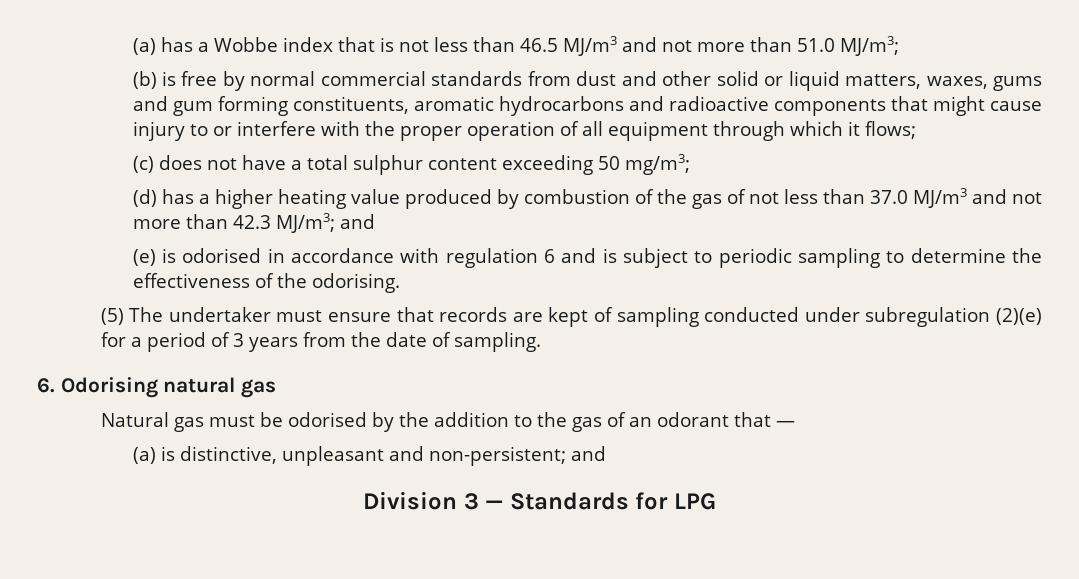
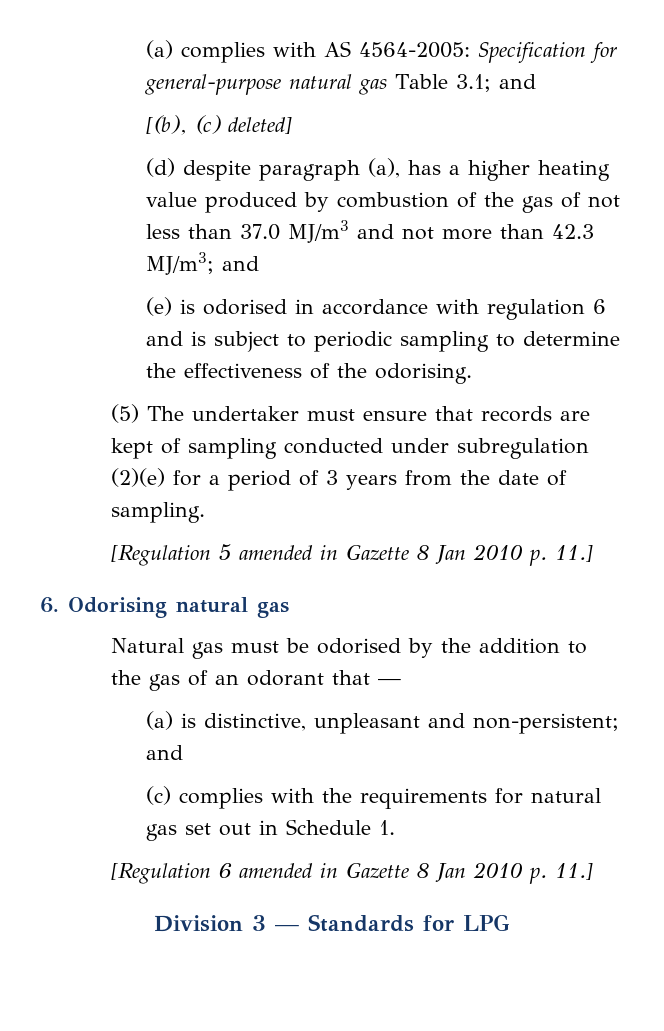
[132,36,899,56] [132,71,1042,91] [132,96,1042,116] [132,121,916,141] [132,154,690,175] [132,189,157,207] (a) has a Wobbe index that is not less than 46.5 MJ/m3 and not more than 51.0 MJ/m3; // (b) is free by normal commercial standards from dust and other solid or liquid matters, waxes, gums and gum forming constituents, aromatic hydrocarbons and radioactive components that might cause injury to or interfere with the proper operation of all equipment through which it flows; // (c) does not have a total sulphur content exceeding 50 mg/m3; // (d) -> [146,40,618,63] [145,74,537,95] [146,115,293,135] [146,158,401,181] (a) complies with AS 4564-2005: Specification for general-purpose natural gas Table 3.1; and // [(b), (c) deleted] // (d) despite paragraph (a),
(541, 342) none -> [110,544,593,566] // [Regulation 5 amended in Gazette 8 Jan 2010 p. 11.]
(606, 453) none -> [146,786,602,809] [146,819,396,841] [110,862,593,884] // (c) complies with the requirements for natural gas set out in Schedule 1. // [Regulation 6 amended in Gazette 8 Jan 2010 p. 11.]

